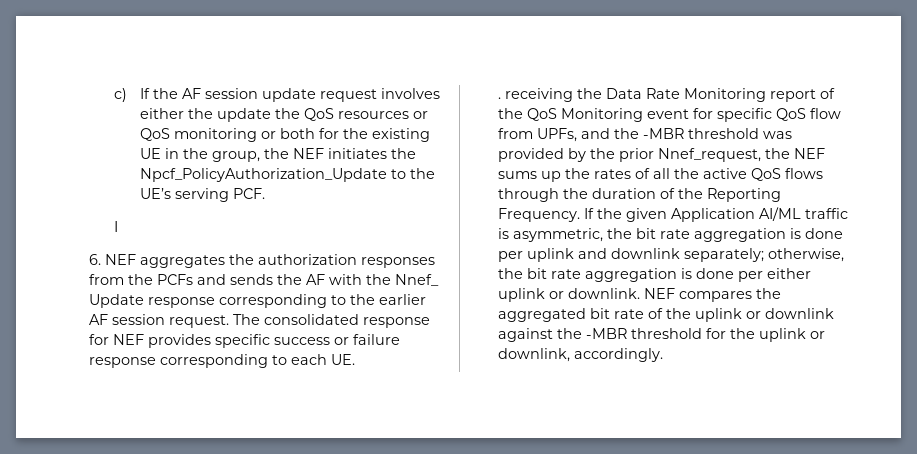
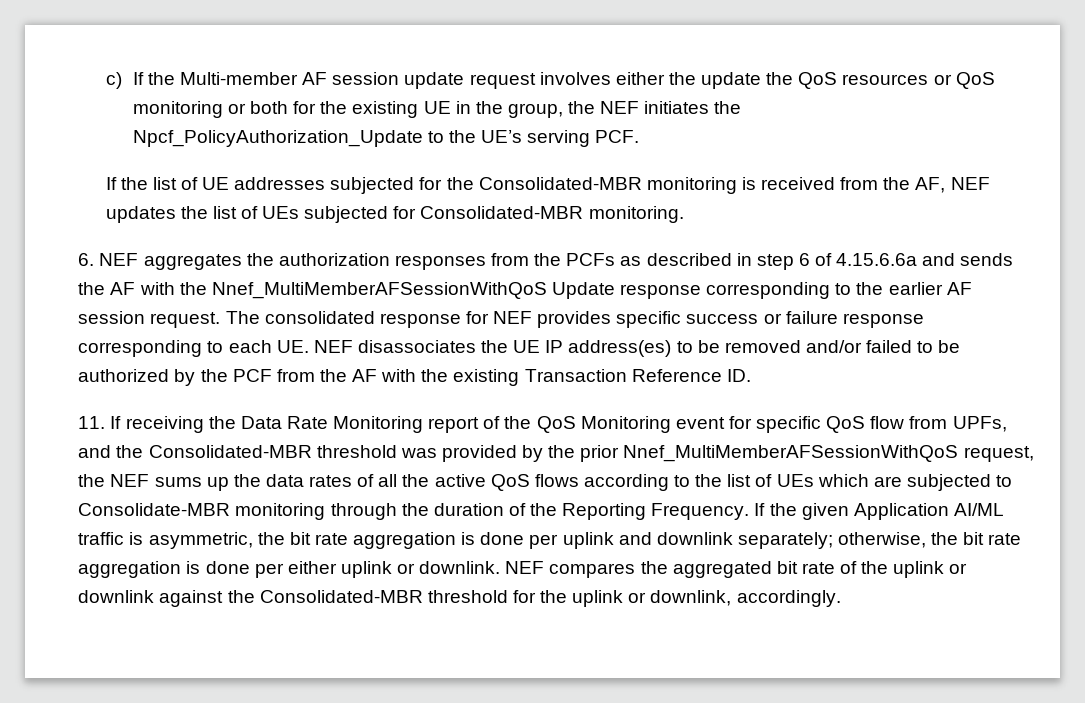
(178, 93) none -> [180,72,299,85] Multi-member
[114,221,119,232] I -> [105,177,990,194] [105,206,684,223] If the list of UE addresses subjected for the Consolidated-MBR monitoring is received from the AF, NEF updates the list of UEs subjected for Consolidated-MBR monitoring.
(193, 279) none -> [620,253,918,270] as described in step 6 of 4.15.6.6a
[394,274,439,286] Nnef_ -> [211,282,547,299] Nnef_MultiMemberAFSessionWithQoS
[497,97,501,99] // . -> [313,340,961,357] [78,369,751,386] [78,416,122,429] NEF disassociates the UE IP address(es) to be removed and/or failed to be authorized by the PCF from the AF with the existing Transaction Reference ID. // 11. If
[642,128,684,139] -MBR -> [148,445,312,458] Consolidated-MBR
[657,148,761,162] Nnef_request, -> [623,445,1034,462] Nnef_MultiMemberAFSessionWithQoS request,
(590, 173) none -> [265,474,304,487] data
(823, 173) none -> [583,474,1013,491] [78,503,326,520] according to the list of UEs which are subjected to Consolidate-MBR monitoring
[585,328,627,339] -MBR -> [259,590,423,603] Consolidated-MBR

